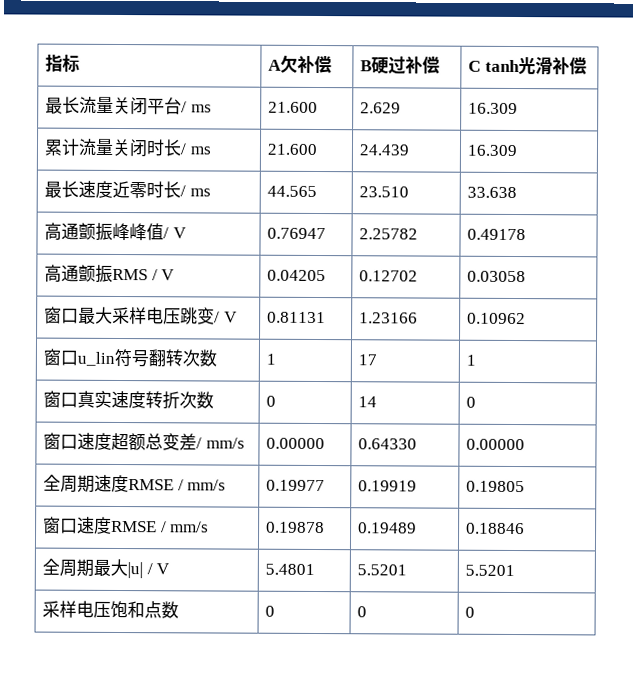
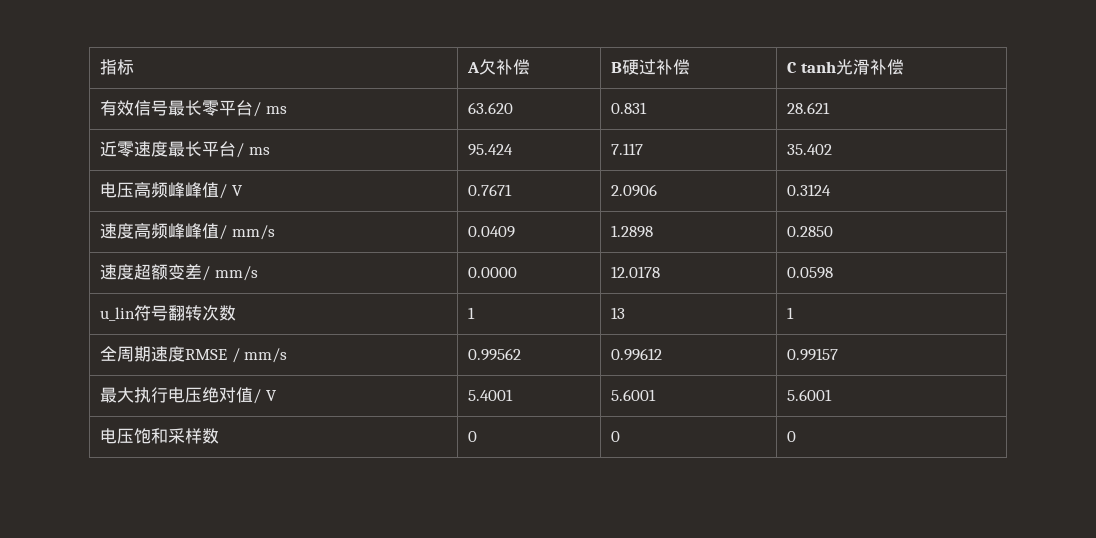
[45,96,212,116] [268,101,319,114] [360,102,402,114] [468,102,519,115] [44,138,211,158] [267,143,319,156] [359,144,411,156] [467,144,518,157] [44,180,211,199] [267,185,318,198] [359,186,410,198] [467,186,518,199] [44,222,187,241] [267,227,327,240] [359,228,419,240] [467,228,527,241] [44,264,176,283] [267,269,327,282] [359,270,419,282] [467,270,527,283] [44,306,238,325] [267,311,327,324] [359,312,419,324] [467,312,527,325] [43,348,79,366] 最长流量关闭平台/ ms | 21.600 | 2.629 | 16.309 // 累计流量关闭时长/ ms | 21.600 | 24.439 | 16.309 // 最长速度近零时长/ ms | 44.565 | 23.510 | 33.638 // 高通颤振峰峰值/ V | 0.76947 | 2.25782 | 0.49178 // 高通颤振RMS / V | 0.04205 | 0.12702 | 0.03058 // 窗口最大采样电压跳变/ V | 0.81131 | 1.23166 | 0.10962 // 窗口 -> [100,100,287,117] [468,102,514,114] [611,102,648,114] [787,102,831,114] [100,141,270,158] [468,144,514,156] [611,143,644,155] [787,144,833,155] [100,182,243,199] [468,184,513,196] [611,184,658,197] [787,184,832,196] [100,223,275,240] [468,226,516,238] [611,225,654,238] [787,226,834,237] [100,264,258,281] [468,267,518,278] [611,266,661,278] [787,267,834,279] 有效信号最长零平台/ ms | 63.620 | 0.831 | 28.621 // 近零速度最长平台/ ms | 95.424 | 7.117 | 35.402 // 电压高频峰峰值/ V | 0.7671 | 2.0906 | 0.3124 // 速度高频峰峰值/ mm/s | 0.0409 | 1.2898 | 0.2850 // 速度超额变差/ mm/s | 0.0000 | 12.0178 | 0.0598 //
[358,354,378,366] [466,354,477,366] [43,390,215,410] [266,395,277,407] [358,396,378,408] [466,396,477,408] [43,432,245,451] [266,437,326,450] [358,438,418,450] [466,438,526,451] 17 | 1 // 窗口真实速度转折次数 | 0 | 14 | 0 // 窗口速度超额总变差/ mm/s | 0.00000 | 0.64330 | 0.00000 -> [611,307,626,319] [787,307,795,319] 13 | 1
[266,479,326,492] [358,480,418,492] [466,480,526,493] [43,516,210,534] [266,521,326,534] [358,522,418,534] [466,522,526,535] [42,558,171,579] [265,563,316,575] [357,564,408,576] [465,564,516,577] [42,600,78,618] 0.19977 | 0.19919 | 0.19805 // 窗口速度RMSE / mm/s | 0.19878 | 0.19489 | 0.18846 // 全周期最大|u| / V | 5.4801 | 5.5201 | 5.5201 // 采样 -> [468,348,522,361] [611,348,663,361] [787,348,839,361] [100,387,277,404] [468,389,514,401] [611,389,657,401] [787,389,833,401] 0.99562 | 0.99612 | 0.99157 // 最大执行电压绝对值/ V | 5.4001 | 5.6001 | 5.6001 //
[144,601,163,619] 点 -> [168,428,203,444] 采样

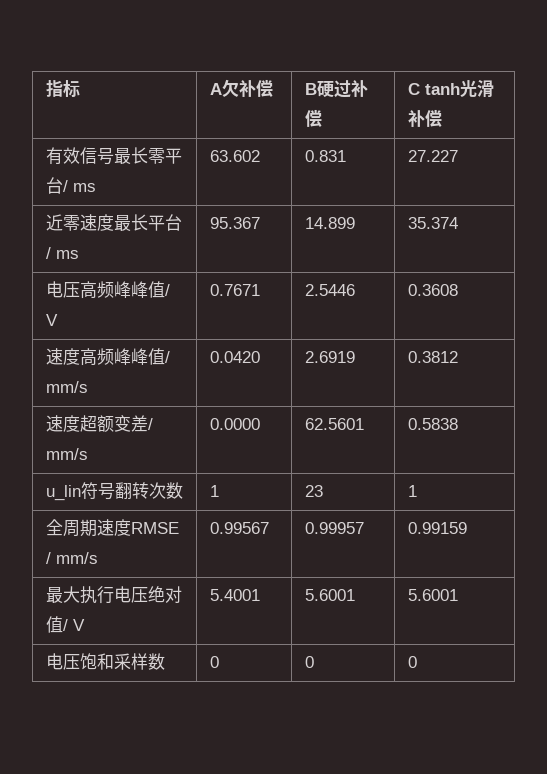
[468,102,514,114] 63.620 -> [209,150,260,162] 63.602
[787,102,831,114] 28.621 -> [407,150,458,162] 27.227
[468,144,514,156] [611,143,644,155] [787,144,833,155] 95.424 | 7.117 | 35.402 -> [209,217,260,229] [304,217,355,229] [407,217,458,229] 95.367 | 14.899 | 35.374
[611,184,658,197] [787,184,832,196] 2.0906 | 0.3124 -> [304,284,355,296] [407,284,458,296] 2.5446 | 0.3608
[468,226,516,238] [611,225,654,238] [787,226,834,237] 0.0409 | 1.2898 | 0.2850 -> [209,351,260,363] [304,351,355,363] [407,351,458,363] 0.0420 | 2.6919 | 0.3812
[611,266,661,278] [787,267,834,279] 12.0178 | 0.0598 -> [304,418,364,430] [407,418,458,430] 62.5601 | 0.5838
[611,307,626,319] 13 -> [304,485,323,497] 23
[468,348,522,361] [611,348,663,361] [787,348,839,361] 0.99562 | 0.99612 | 0.99157 -> [209,522,269,534] [304,522,364,534] [407,522,467,534] 0.99567 | 0.99957 | 0.99159

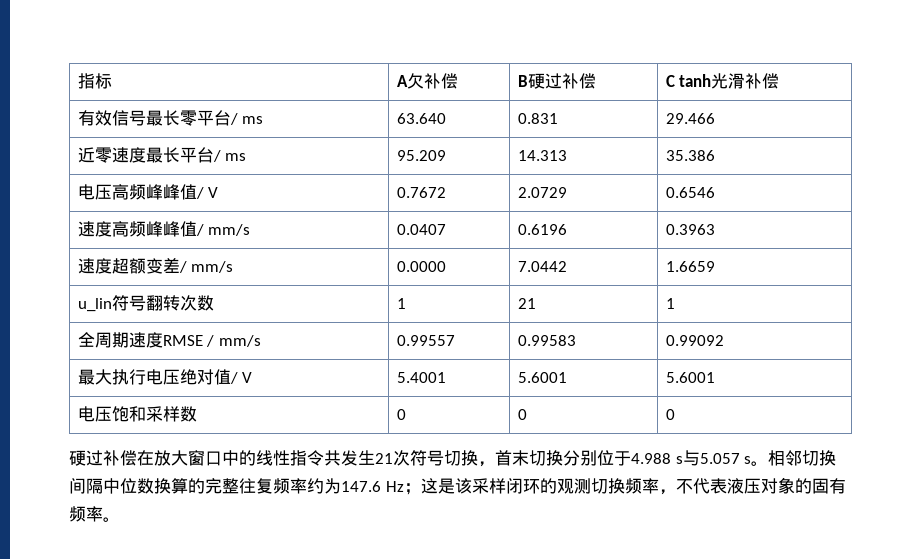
[209,150,260,162] 63.602 -> [396,113,446,124] 63.640
[407,150,458,162] 27.227 -> [665,113,715,124] 29.466
[209,217,260,229] [304,217,355,229] [407,217,458,229] 95.367 | 14.899 | 35.374 -> [396,150,446,161] [517,150,567,161] [665,150,715,161] 95.209 | 14.313 | 35.386
[209,284,260,296] [304,284,355,296] [407,284,458,296] 0.7671 | 2.5446 | 0.3608 -> [396,187,446,198] [517,187,567,198] [665,187,715,198] 0.7672 | 2.0729 | 0.6546
[209,351,260,363] [304,351,355,363] [407,351,458,363] 0.0420 | 2.6919 | 0.3812 -> [396,224,446,235] [517,224,567,235] [665,224,715,235] 0.0407 | 0.6196 | 0.3963
[304,418,364,430] [407,418,458,430] 62.5601 | 0.5838 -> [517,261,567,272] [665,261,715,272] 7.0442 | 1.6659
[304,485,323,497] 23 -> [517,298,536,309] 21
[209,522,269,534] [304,522,364,534] [407,522,467,534] 0.99567 | 0.99957 | 0.99159 -> [396,335,455,346] [517,335,576,346] [665,335,724,346] 0.99557 | 0.99583 | 0.99092
(417, 662) none -> [69,450,837,467] [69,477,846,495] [69,506,120,522] // 硬过补偿在放大窗口中的线性指令共发生21次符号切换，首末切换分别位于4.988 s与5.057 s。相邻切换间隔中位数换算的完整往复频率约为147.6 Hz；这是该采样闭环的观测切换频率，不代表液压对象的固有频率。

